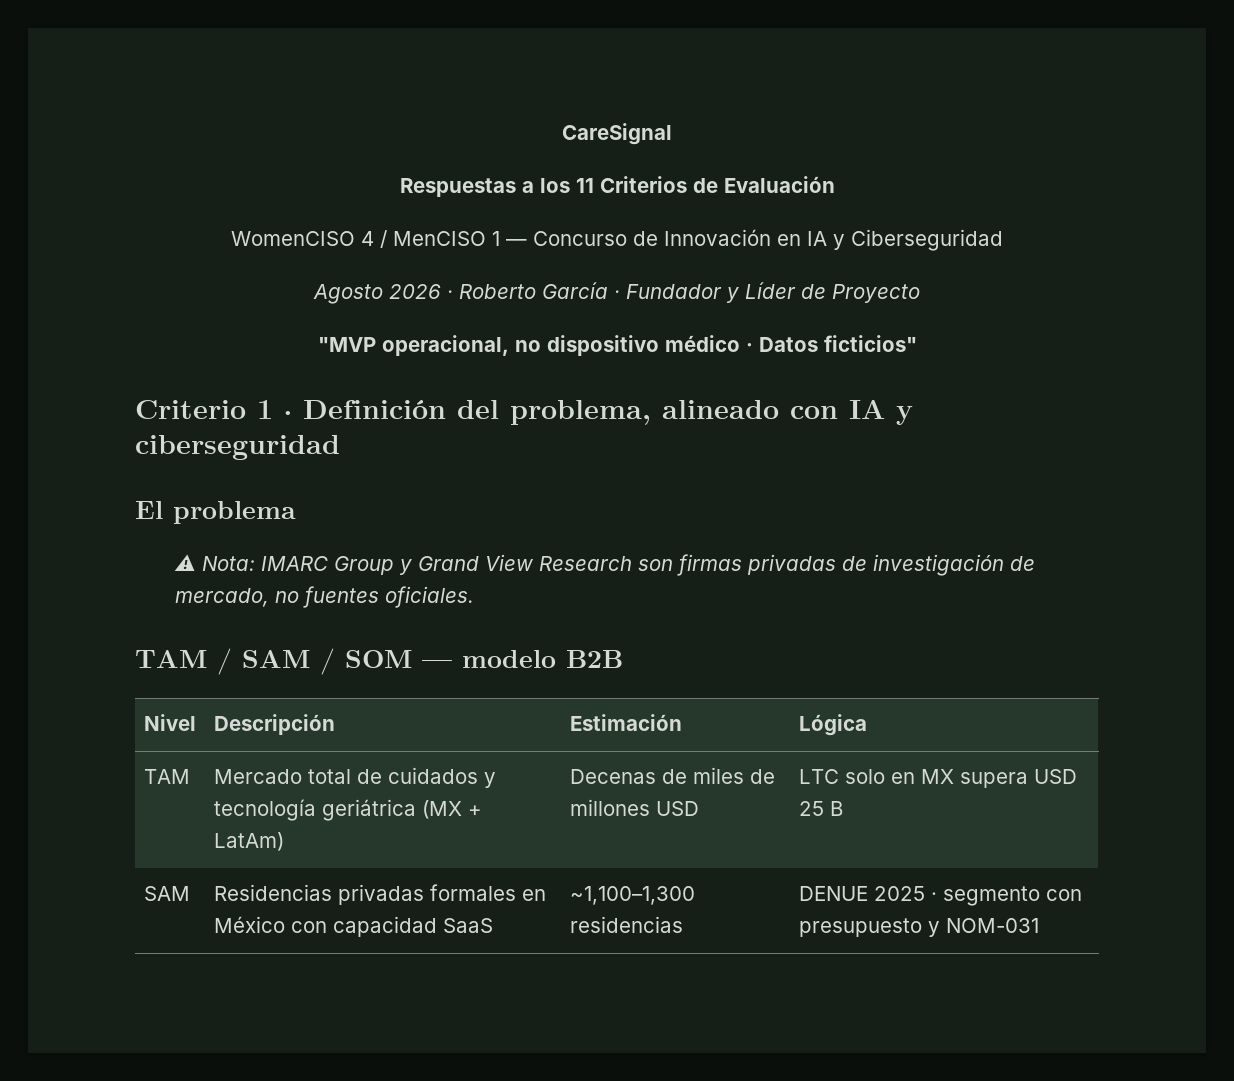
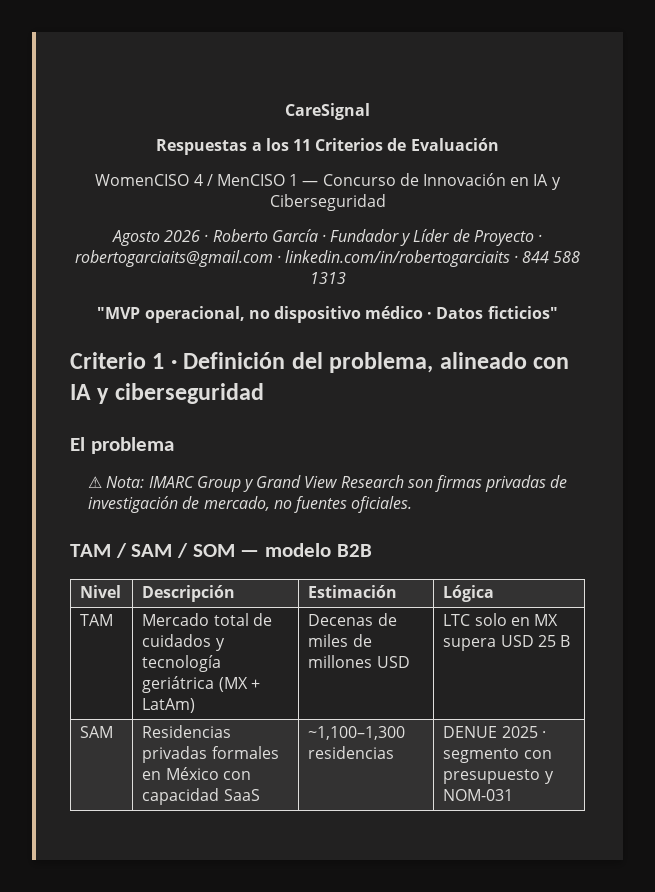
(920, 293) none -> [538,234,543,242] [74,250,581,267] [309,272,346,284] · robertogarciaits@gmail.com · linkedin.com/in/robertogarciaits · 844 588 1313

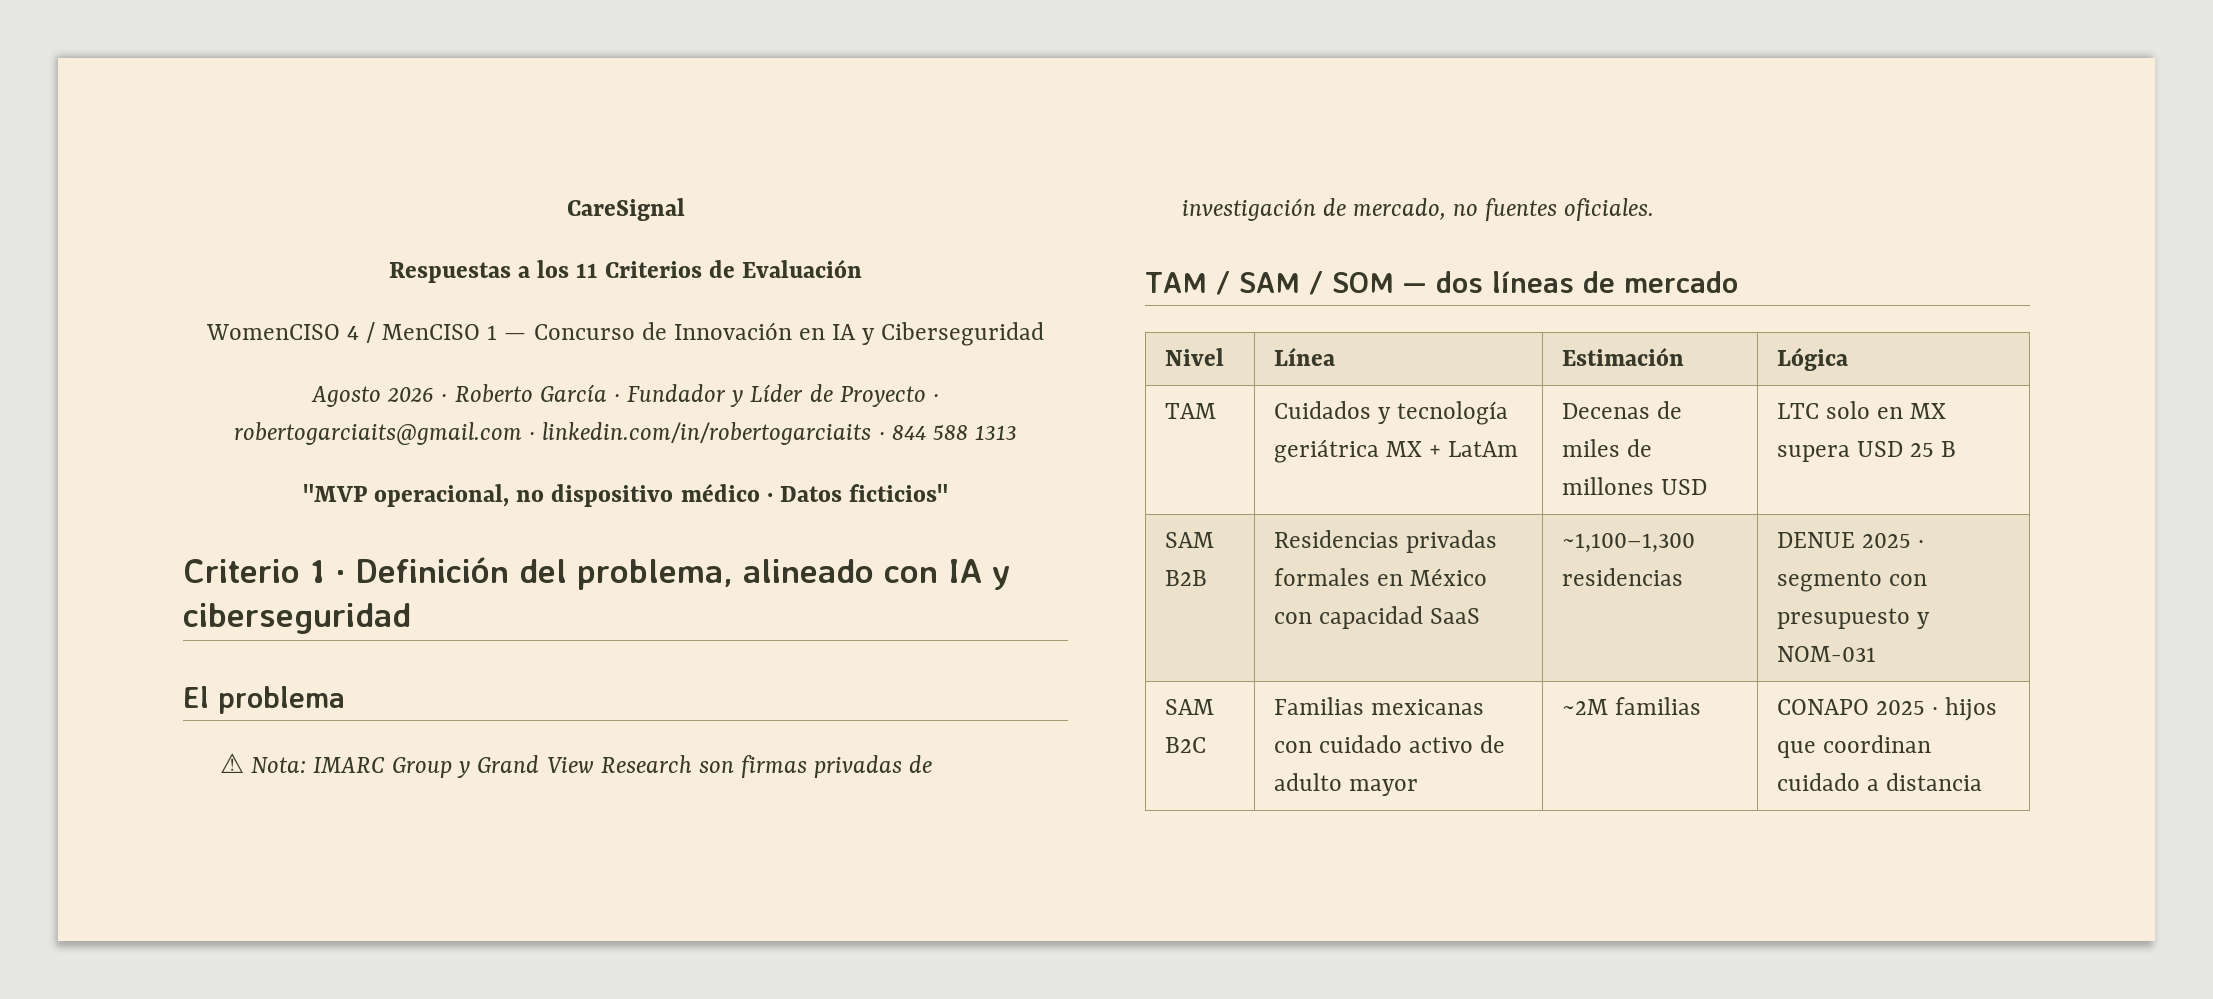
[265,543,372,557] modelo B2B -> [1435,271,1738,293] dos líneas de mercado
[142,585,236,602] Descripción -> [1273,347,1335,366] Línea
[142,613,272,626] [142,634,225,651] [142,655,222,672] [142,676,260,693] [142,698,196,713] Mercado total de cuidados y tecnología geriátrica (MX + LatAm) -> [1273,401,1509,425] [1273,439,1519,463] Cuidados y tecnología geriátrica MX + LatAm
(114, 732) none -> [1164,570,1207,586] B2B
(514, 795) none -> [1164,699,1214,715] [1164,737,1206,753] [1273,697,1484,715] [1273,735,1506,753] [1273,773,1418,796] [1561,697,1701,715] [1776,697,1998,721] [1776,735,1931,758] [1776,773,1983,791] // SAM B2C | Familias mexicanas con cuidado activo de adulto mayor | ~2M familias | CONAPO 2025 · hijos que coordinan cuidado a distancia

